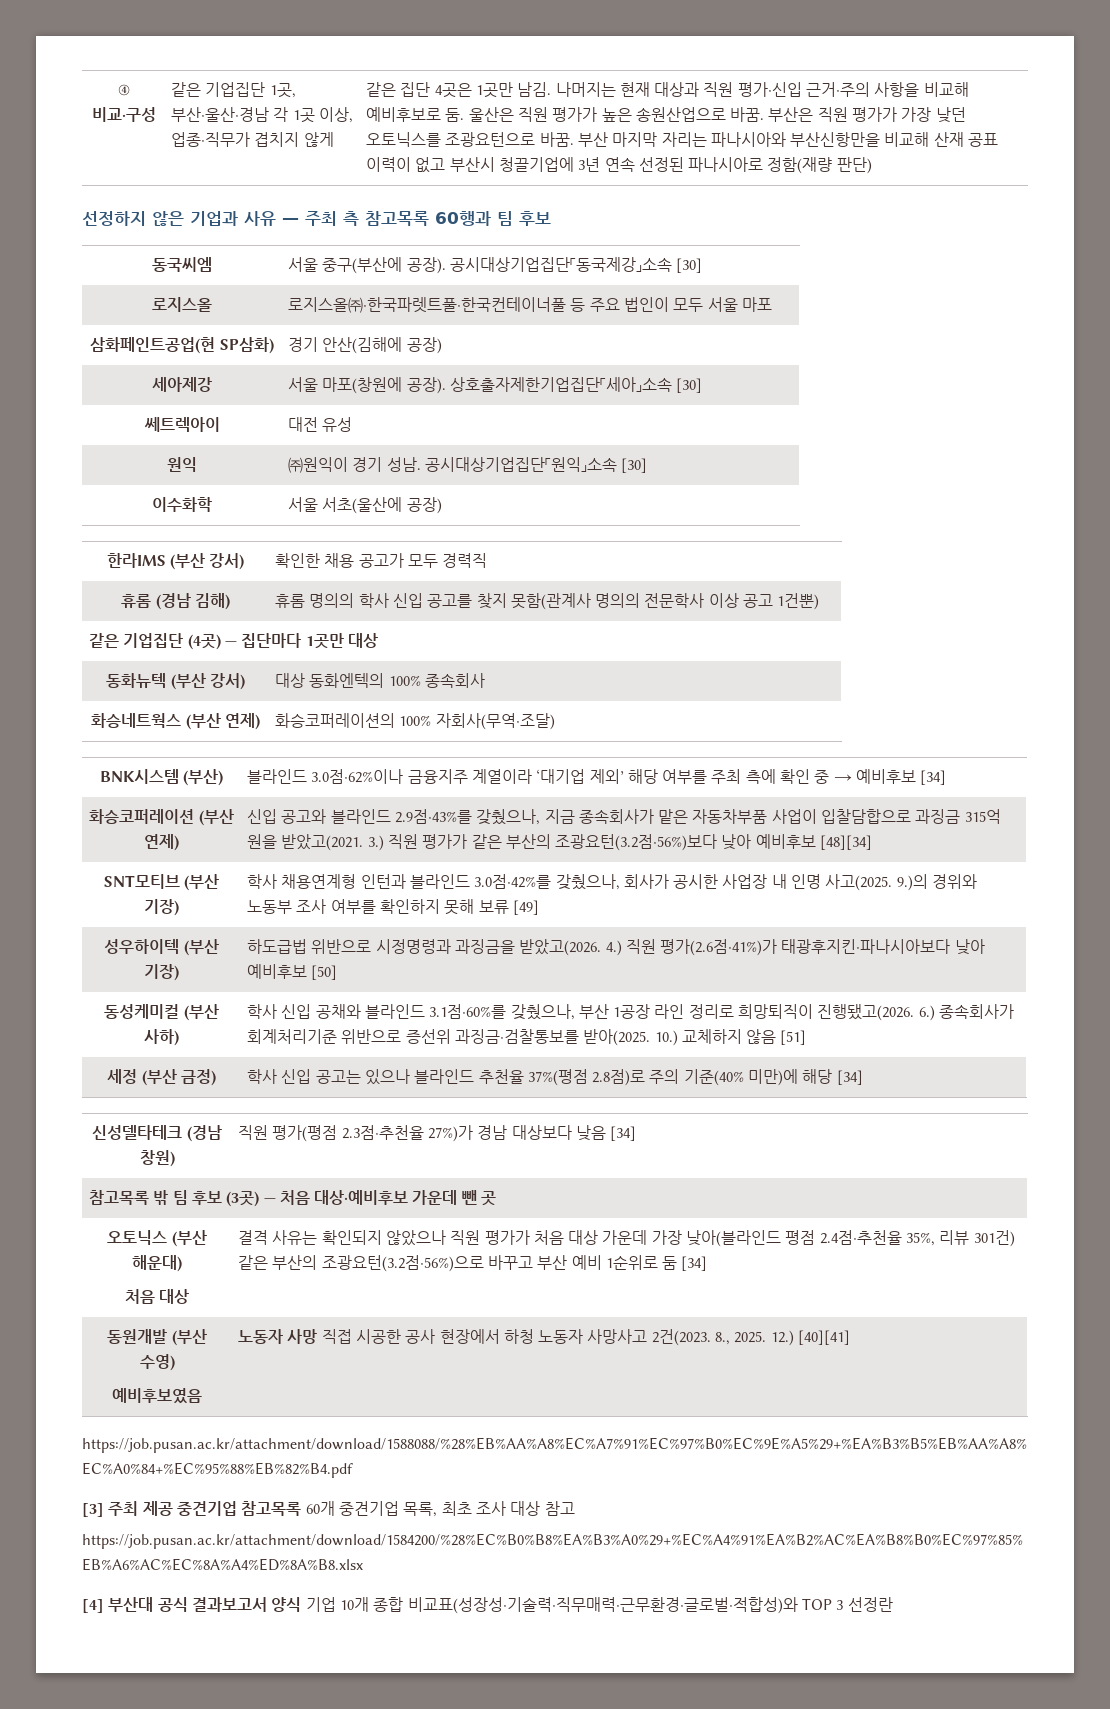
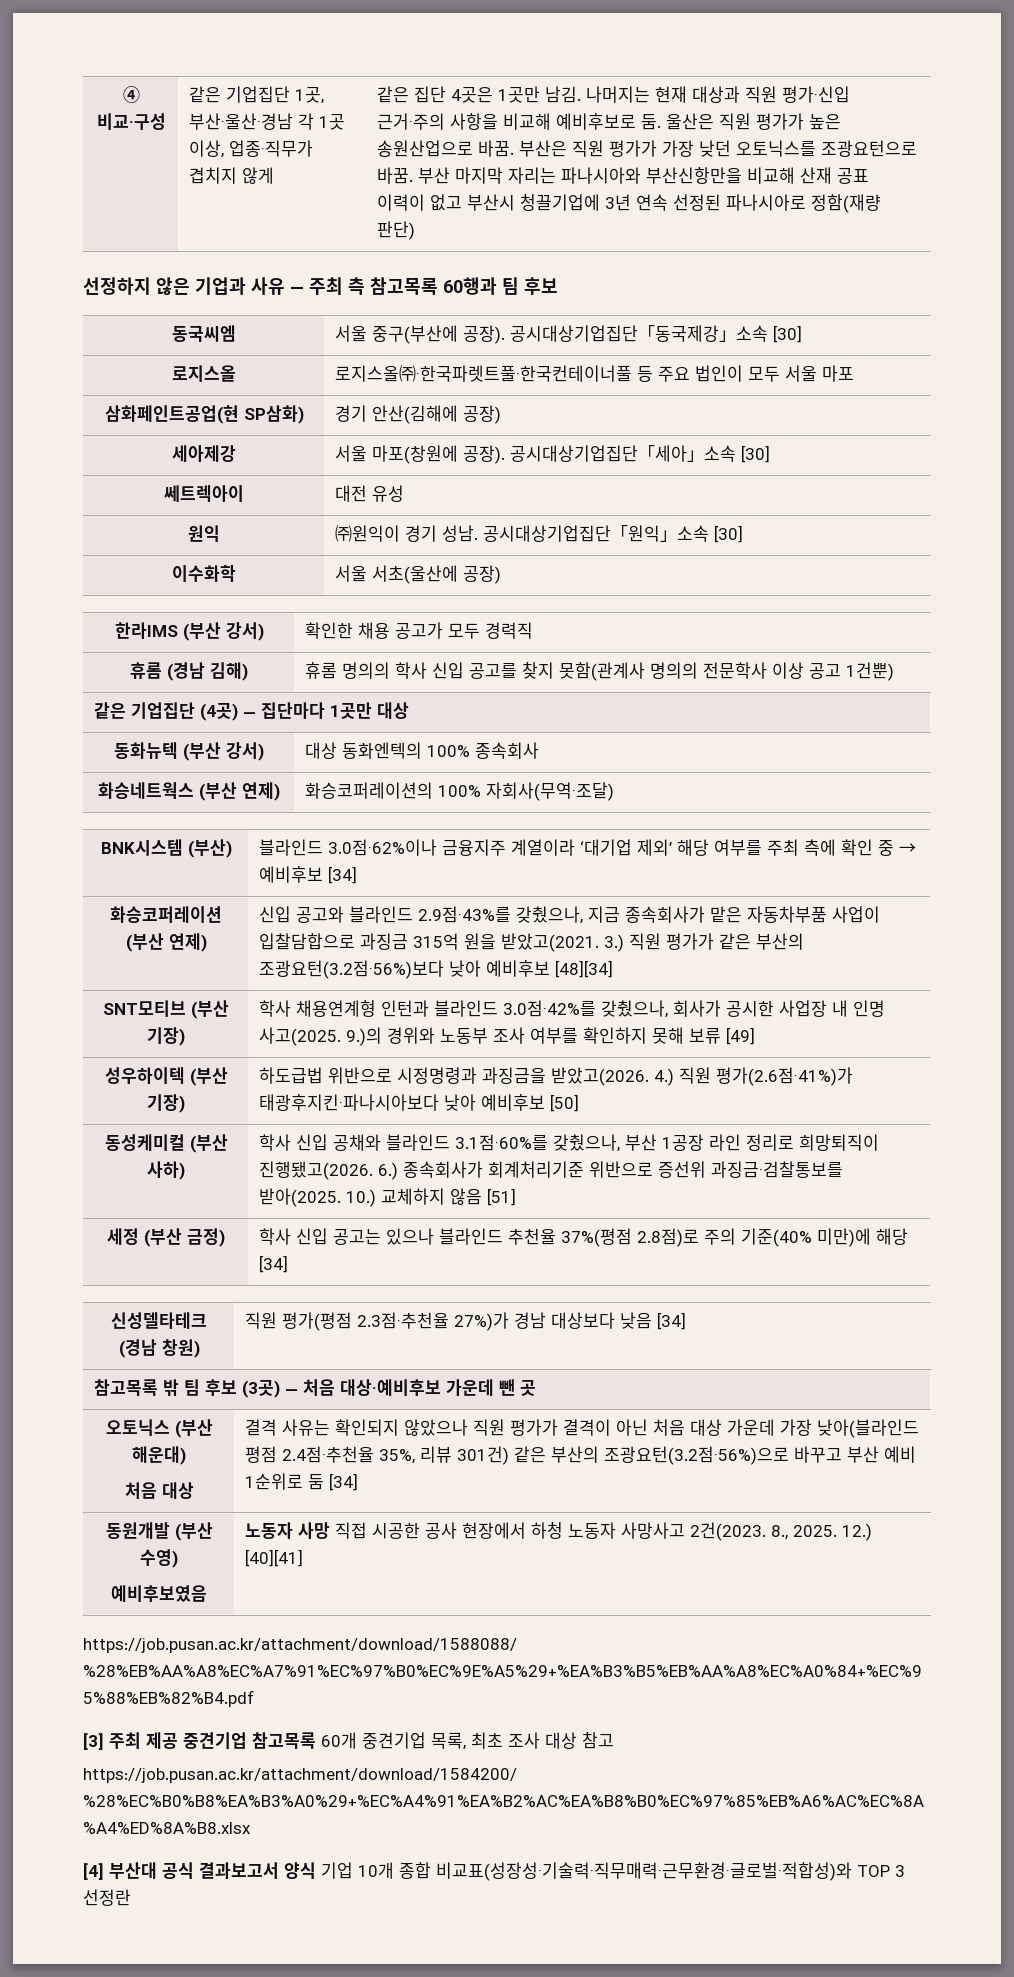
[449,377,600,392] 상호출자제한기업집단 -> [510,445,639,462] 공시대상기업집단
(530, 1237) none -> [563,1419,649,1436] 결격이 아닌

